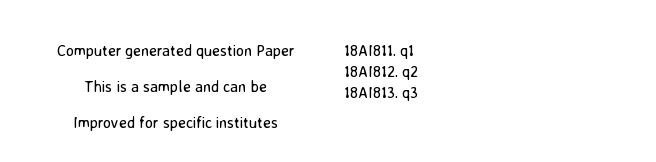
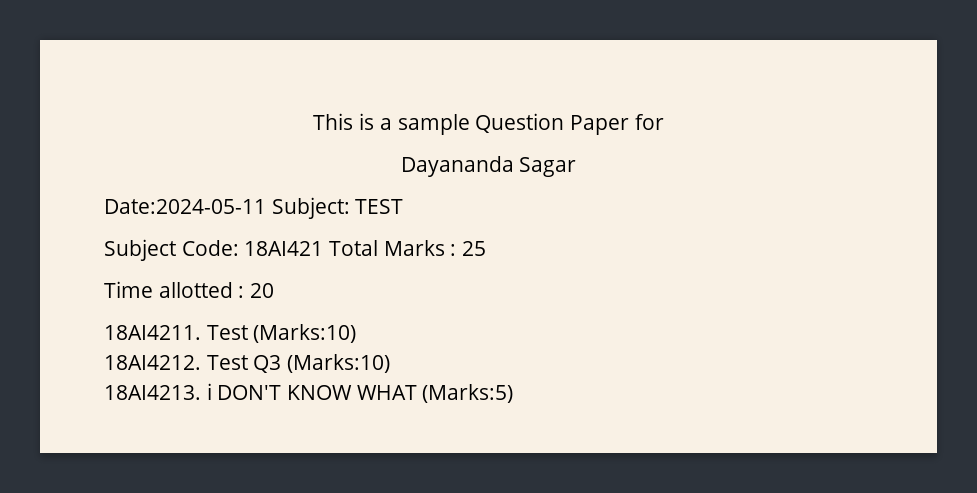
[56,44,295,59] [84,80,267,95] [73,116,278,131] [344,45,415,59] [344,66,419,80] [344,87,419,101] Computer generated question Paper // This is a sample and can be // Improved for specific institutes // 18AI811. q1 // 18AI812. q2 // 18AI813. q3 -> [313,113,664,135] [400,156,577,177] [104,197,404,219] [104,239,487,261] [104,281,275,298] [104,324,357,343] [104,354,390,373] [104,383,514,403] This is a sample Question Paper for // Dayananda Sagar // Date:2024-05-11 Subject: TEST // Subject Code: 18AI421 Total Marks : 25 // Time allotted : 20 // 18AI4211. Test (Marks:10) // 18AI4212. Test Q3 (Marks:10) // 18AI4213. i DON'T KNOW WHAT (Marks:5)

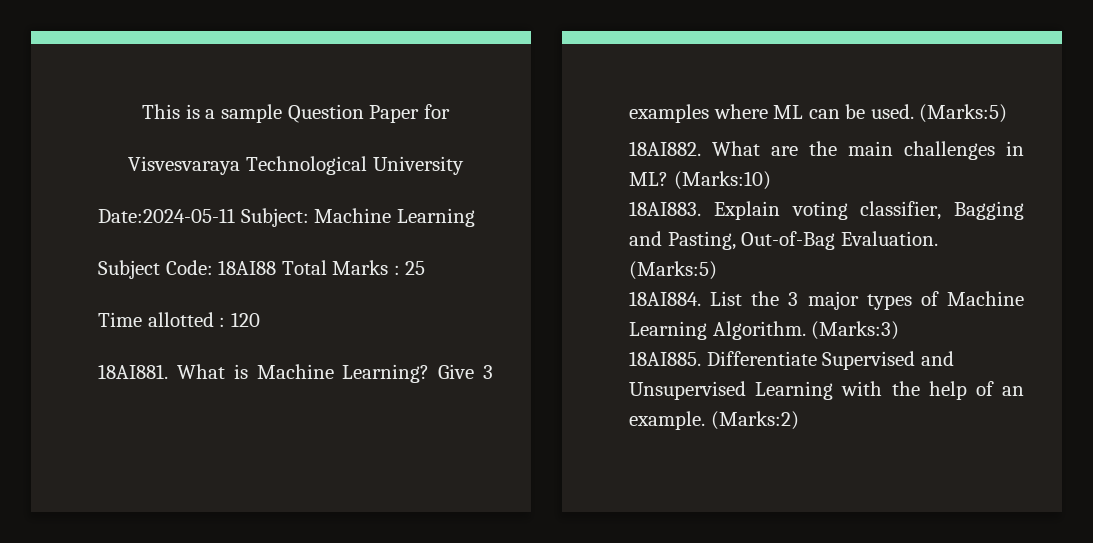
[400,156,577,177] Dayananda Sagar -> [128,156,464,175] Visvesvaraya Technological University
[355,199,404,214] TEST -> [314,208,475,227] Machine Learning
[244,241,324,256] 18AI421 -> [218,260,277,275] 18AI88
[250,283,275,298] [104,324,357,343] [104,354,390,373] [104,383,514,403] 20 // 18AI4211. Test (Marks:10) // 18AI4212. Test Q3 (Marks:10) // 18AI4213. i DON'T KNOW WHAT (Marks:5) -> [230,312,260,327] [98,364,493,383] [629,104,1008,123] [629,141,1024,160] [629,171,771,190] [629,201,1024,220] [629,231,938,250] [629,261,717,280] [629,291,1024,310] [629,321,900,340] [629,351,954,370] [629,381,1024,400] [629,411,799,430] 120 // 18AI881. What is Machine Learning? Give 3 examples where ML can be used. (Marks:5) // 18AI882. What are the main challenges in ML? (Marks:10) // 18AI883. Explain voting classifier, Bagging and Pasting, Out-of-Bag Evaluation. (Marks:5) // 18AI884. List the 3 major types of Machine Learning Algorithm. (Marks:3) // 18AI885. Differentiate Supervised and Unsupervised Learning with the help of an example. (Marks:2)

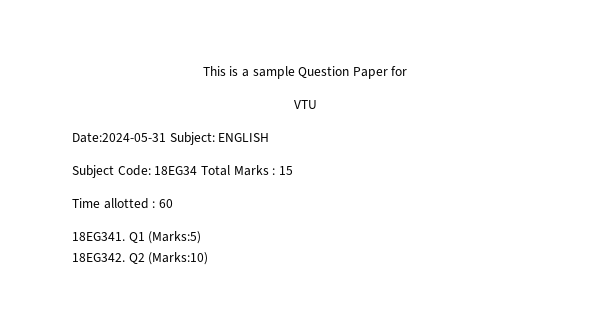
[128,156,464,175] [98,208,475,227] Visvesvaraya Technological University // Date:2024-05-11 Subject: Machine Learning -> [293,100,317,109] [72,132,270,145] VTU // Date:2024-05-31 Subject: ENGLISH
[218,260,277,275] 18AI88 -> [154,166,198,175] 18EG34
[405,261,426,275] 25 -> [278,166,293,175] 15
[230,312,260,327] [98,364,493,383] [629,104,1008,123] [629,141,1024,160] [629,171,771,190] [629,201,1024,220] [629,231,938,250] [629,261,717,280] [629,291,1024,310] [629,321,900,340] [629,351,954,370] [629,381,1024,400] [629,411,799,430] 120 // 18AI881. What is Machine Learning? Give 3 examples where ML can be used. (Marks:5) // 18AI882. What are the main challenges in ML? (Marks:10) // 18AI883. Explain voting classifier, Bagging and Pasting, Out-of-Bag Evaluation. (Marks:5) // 18AI884. List the 3 major types of Machine Learning Algorithm. (Marks:3) // 18AI885. Differentiate Supervised and Unsupervised Learning with the help of an example. (Marks:2) -> [158,199,173,208] [72,231,202,244] [72,252,209,265] 60 // 18EG341. Q1 (Marks:5) // 18EG342. Q2 (Marks:10)

